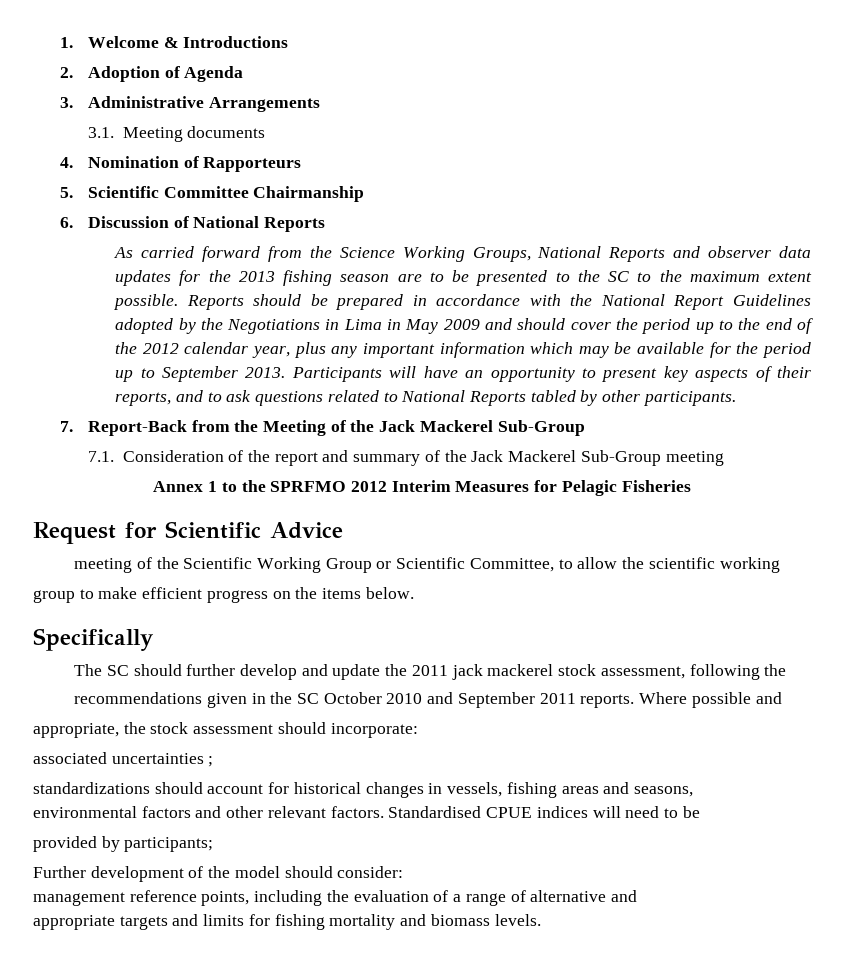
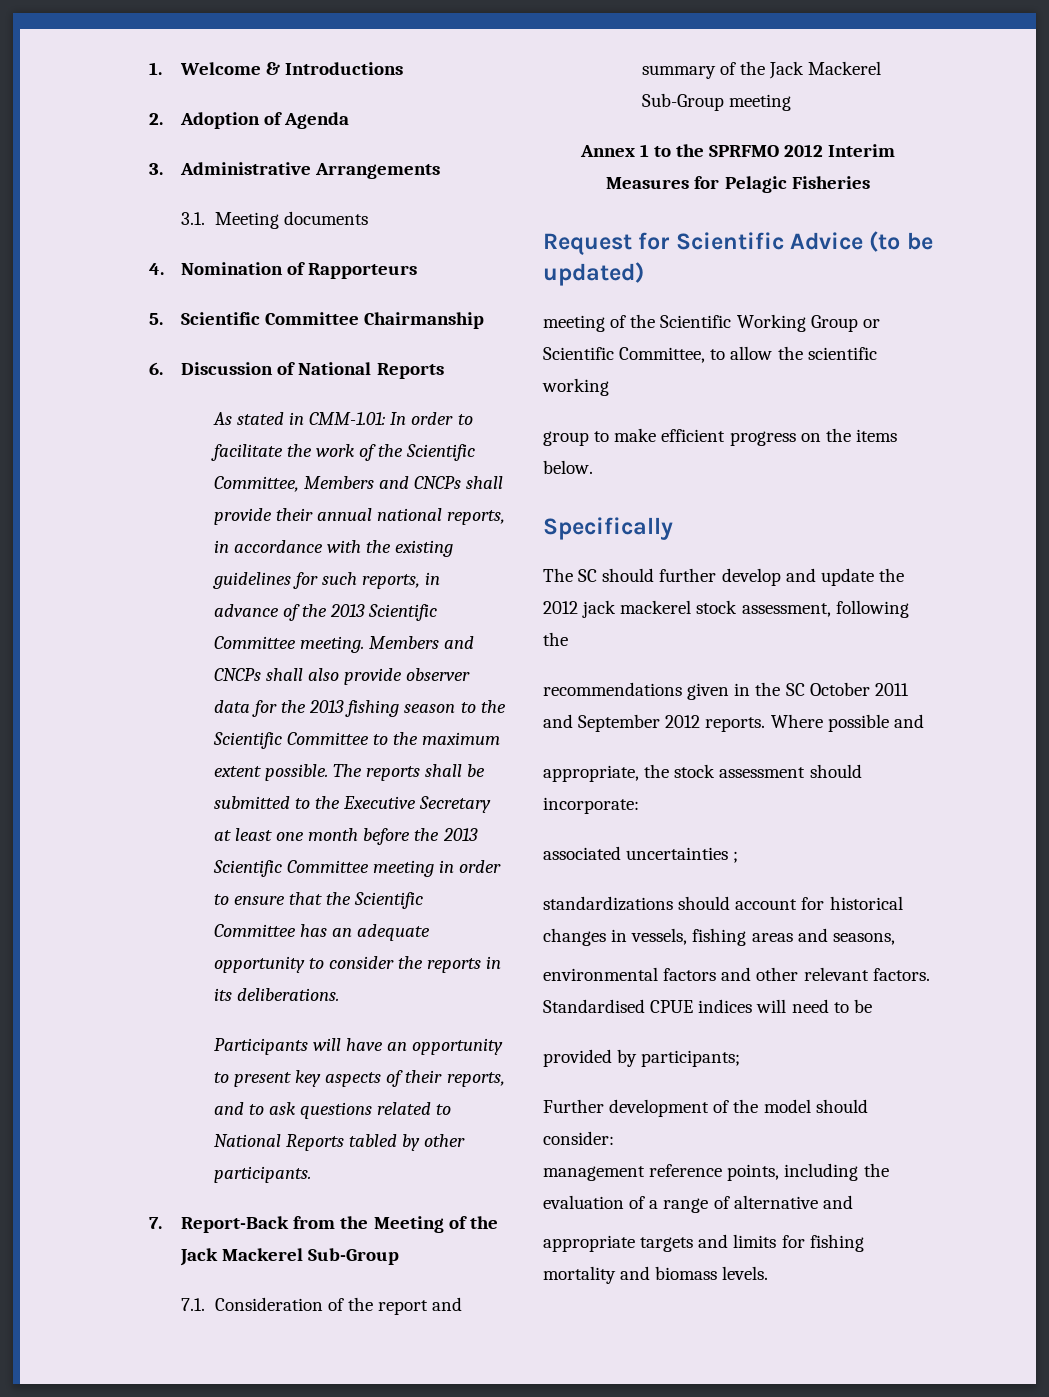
[141,246,701,262] carried forward from the Science Working Groups, National Reports and -> [236,412,473,425] [210,444,476,461] [213,476,504,492] [213,508,506,525] [213,540,454,557] [212,572,441,589] [213,604,438,621] [213,636,475,653] [213,668,403,685] stated in CMM-1.01: In order to facilitate the work of the Scientific Committee, Members and CNCPs shall provide their annual national reports, in accordance with the existing guidelines for such reports, in advance of the 2013 Scientific Committee meeting. Members and CNCPs shall also provide
[115,270,172,286] updates -> (250, 706) none
[397,270,630,286] are to be presented to the SC -> [460,700,506,713] [212,732,369,749] to the Scientific Committee
[186,294,812,310] [115,318,814,334] [115,342,811,358] [115,366,286,382] Reports should be prepared in accordance with the National Report Guidelines adopted by the Negotiations in Lima in May 2009 and should cover the period up to the end of the 2012 calendar year, plus any important information which may be available for the period up to September 2013. -> [333,764,486,781] [213,796,492,813] [213,828,478,845] [212,860,502,877] [213,892,424,909] [213,924,431,941] [213,956,502,973] [213,988,339,1001] The reports shall be submitted to the Executive Secretary at least one month before the 2013 Scientific Committee meeting in order to ensure that the Scientific Committee has an adequate opportunity to consider the reports in its deliberations. //
(343, 530) none -> [869,231,933,252] [543,262,644,286] (to be updated)
[411,665,448,676] 2011 -> [543,601,578,614] 2012
[386,693,423,704] 2010 -> [874,683,909,696] 2011
[539,693,576,704] 2011 -> [665,715,701,728] 2012

